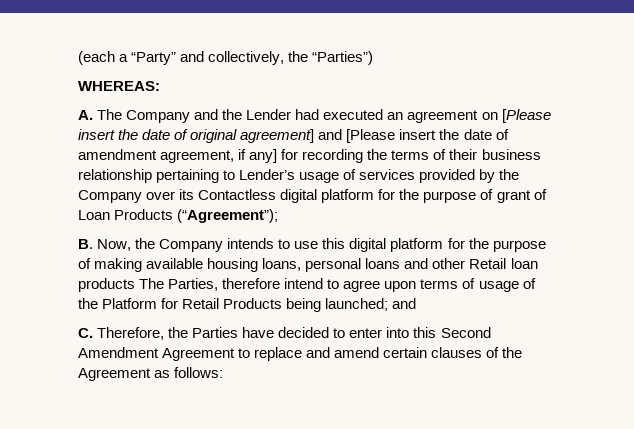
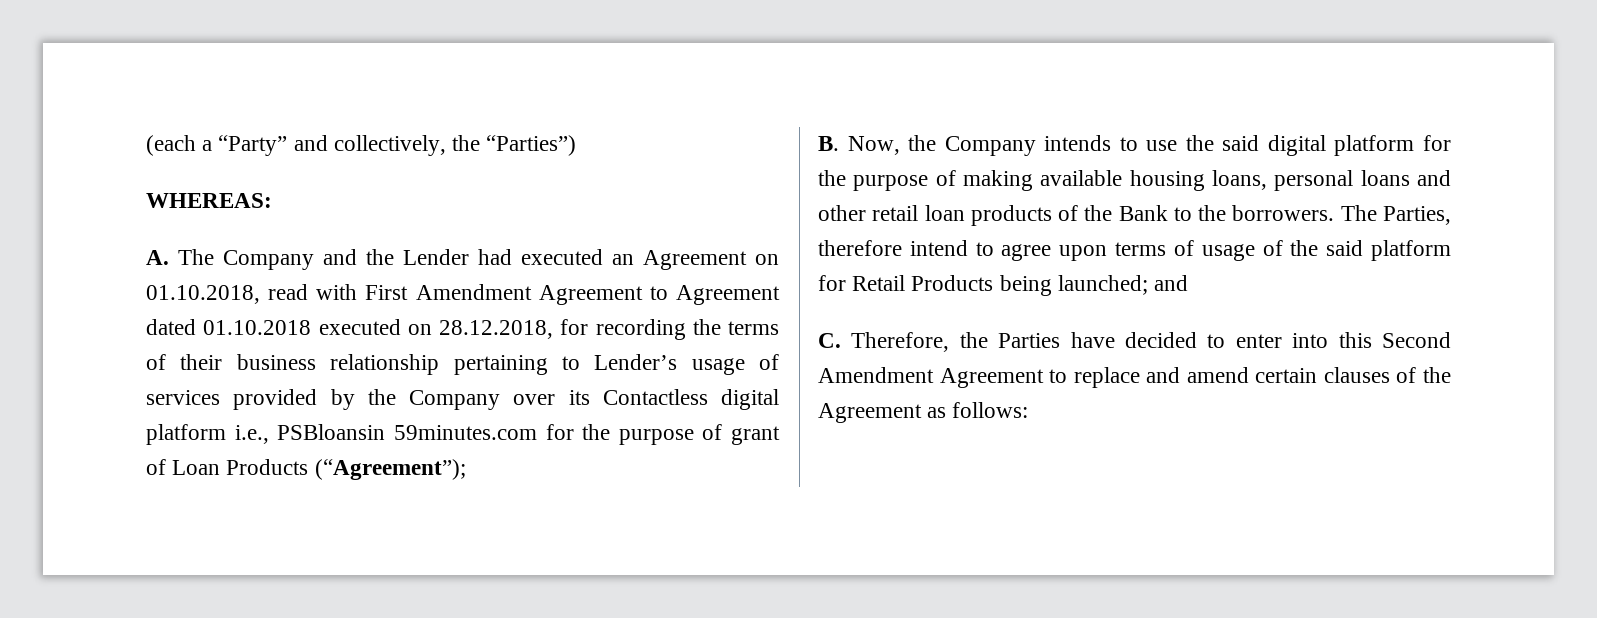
[407,109,551,123] [78,129,509,143] [78,149,278,163] agreement on [Please insert the date of original agreement] and [Please insert the date of amendment agreement, if any] -> [643,250,779,270] [146,284,780,305] [146,319,553,339] Agreement on 01.10.2018, read with First Amendment Agreement to Agreement dated 01.10.2018 executed on 28.12.2018,
(375, 196) none -> [234,424,537,444] i.e., PSBloansin 59minutes.com
[322,238,346,249] this -> [1185,135,1260,151] the said
[469,258,507,269] Retail -> [872,205,919,221] retail
(135, 285) none -> [1058,205,1335,221] of the Bank to the borrowers.
[102,298,158,309] Platform -> [1326,240,1451,261] said platform

